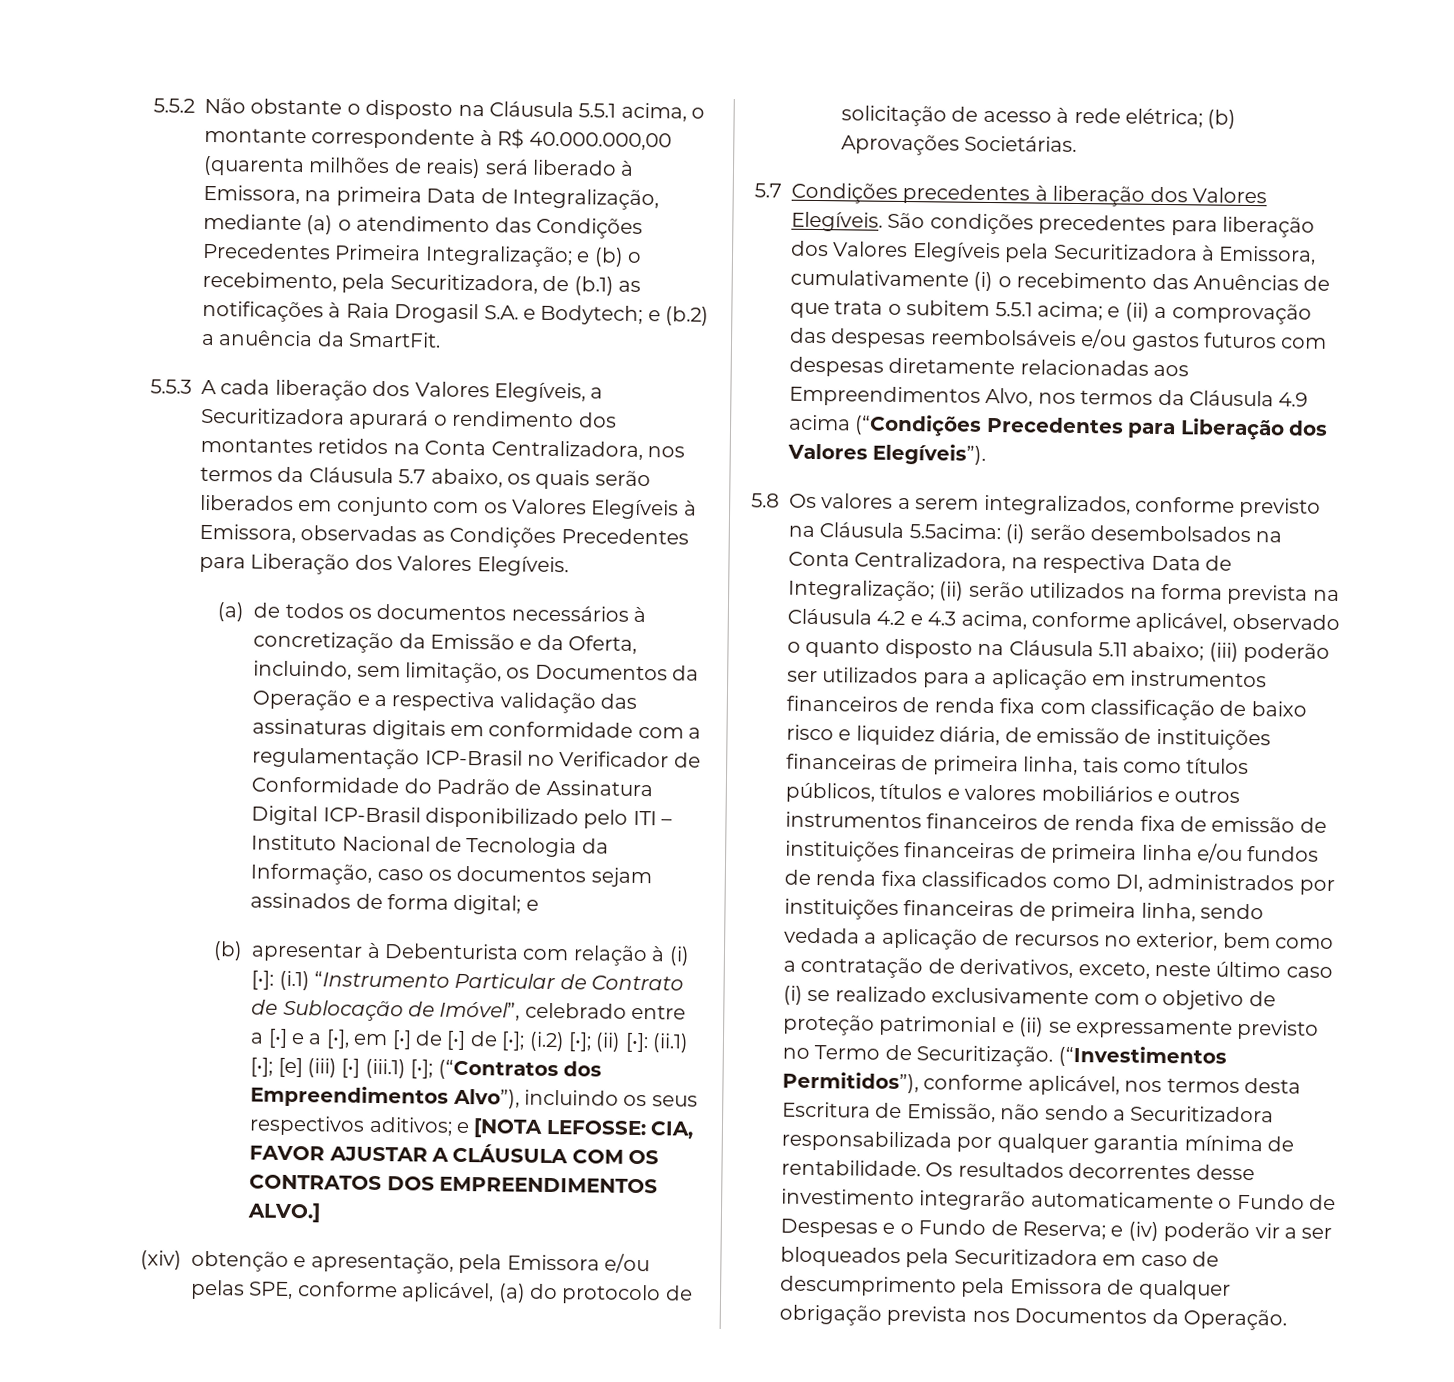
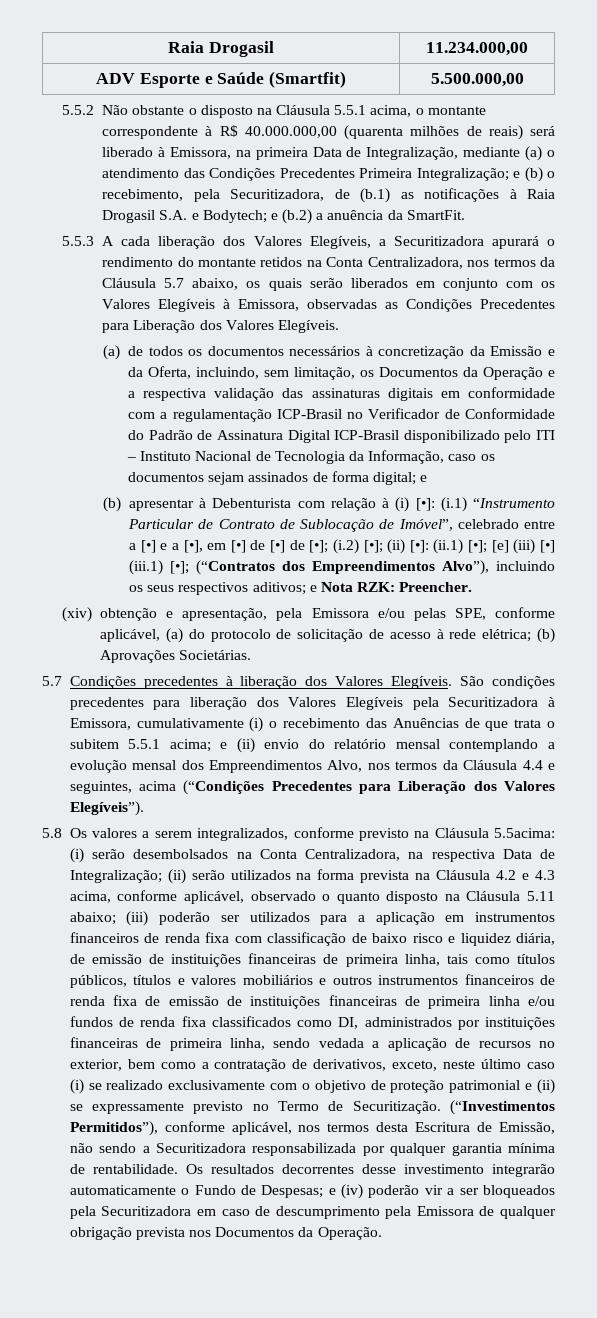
(153, 105) none -> [168,41,274,57] [426,42,528,56] [96,71,346,88] [430,73,524,87] Raia Drogasil | 11.234.000,00 // ADV Esporte e Saúde (Smartfit) | 5.500.000,00 //
[578,412,617,428] [200,437,314,454] dos montantes -> [177,257,257,267] do montante
[473,1118,695,1139] [249,1143,660,1165] [249,1174,659,1194] [247,1202,322,1223] [NOTA LEFOSSE: CIA, FAVOR AJUSTAR A CLÁUSULA COM OS CONTRATOS DOS EMPREENDIMENTOS ALVO.] -> [320,582,473,592] Nota RZK: Preencher.
[1154,303,1312,325] [790,327,1328,352] [789,356,1190,377] a comprovação das despesas reembolsáveis e/ou gastos futuros com despesas diretamente relacionadas aos -> [264,739,555,752] [69,760,204,773] envio do relatório mensal contemplando a evolução mensal dos
[1278,392,1309,407] 4.9 -> [522,760,556,770] [69,781,132,794] 4.4 e seguintes,
[780,1218,1106,1240] Despesas e o Fundo de Reserva; -> [261,1185,324,1198] Despesas;

